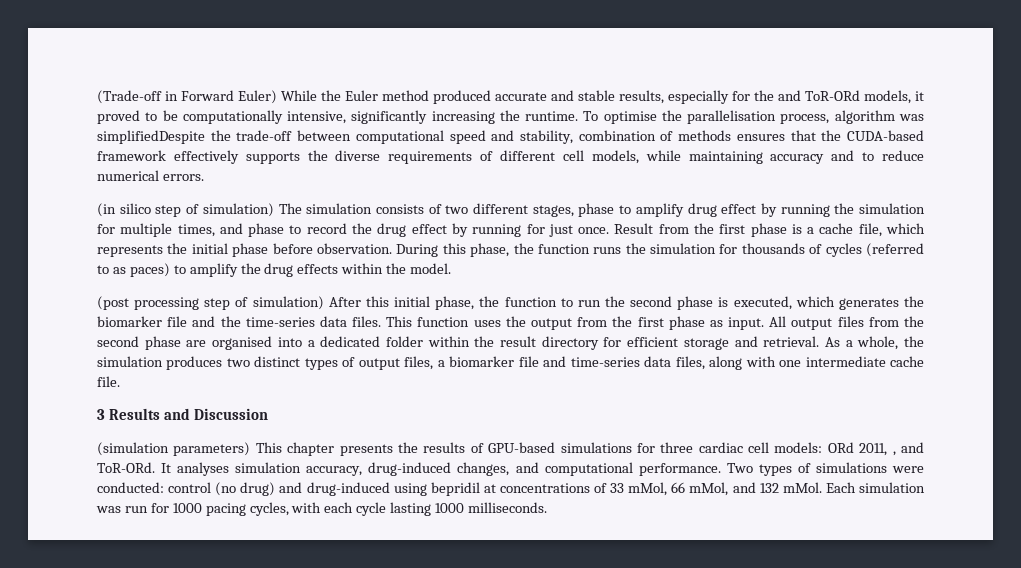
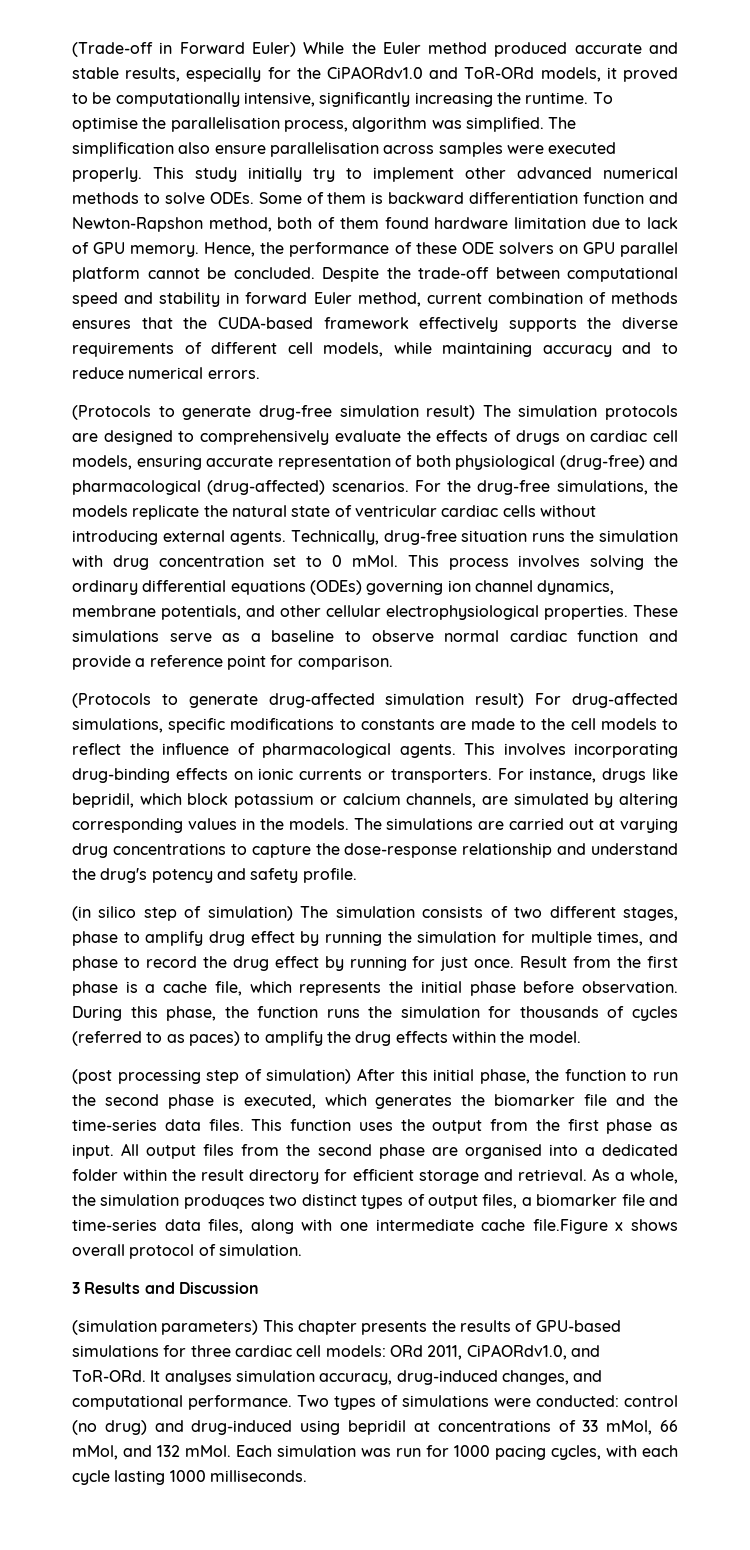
(774, 95) none -> [327,66,424,79] CiPAORdv1.0
[97,130,205,144] simplifiedDespite -> [465,117,577,132] [72,142,617,157] [72,167,678,182] [72,192,679,204] [72,217,679,232] [72,242,678,257] [72,267,379,282] simplified. The simplification also ensure parallelisation across samples were executed properly. This study initially try to implement other advanced numerical methods to solve ODEs. Some of them is backward differentiation function and Newton-Rapshon method, both of them found hardware limitation due to lack of GPU memory. Hence, the performance of these ODE solvers on GPU parallel platform cannot be concluded. Despite
[520,130,573,144] stability, -> [159,292,482,307] stability in forward Euler method, current
(204, 177) none -> [72,405,678,420] [72,430,679,445] [72,455,678,470] [72,480,678,495] [72,505,596,520] [72,530,678,545] [72,555,678,570] [72,580,615,595] [72,605,678,620] [72,630,679,642] [72,655,393,670] [72,693,678,708] [72,718,678,733] [72,743,678,758] [72,768,678,783] [72,793,679,808] [72,818,678,833] [72,843,678,858] [72,868,357,883] // (Protocols to generate drug-free simulation result) The simulation protocols are designed to comprehensively evaluate the effects of drugs on cardiac cell models, ensuring accurate representation of both physiological (drug-free) and pharmacological (drug-affected) scenarios. For the drug-free simulations, the models replicate the natural state of ventricular cardiac cells without introducing external agents. Technically, drug-free situation runs the simulation with drug concentration set to 0 mMol. This process involves solving the ordinary differential equations (ODEs) governing ion channel dynamics, membrane potentials, and other cellular electrophysiological properties. These simulations serve as a baseline to observe normal cardiac function and provide a reference point for comparison. // (Protocols to generate drug-affected simulation result) For drug-affected simulations, specific modifications to constants are made to the cell models to reflect the influence of pharmacological agents. This involves incorporating drug-binding effects on ionic currents or transporters. For instance, drugs like bepridil, which block potassium or calcium channels, are simulated by altering corresponding values in the models. The simulations are carried out at varying drug concentrations to capture the dose-response relationship and understand the drug's potency and safety profile.
[166,356,223,370] produces -> [183,1194,265,1209] produqces
[97,376,120,387] file. -> [532,1219,679,1234] [72,1244,302,1259] file.Figure x shows overall protocol of simulation.
[892,451,896,456] , -> [466,1344,567,1360] CiPAORdv1.0,

